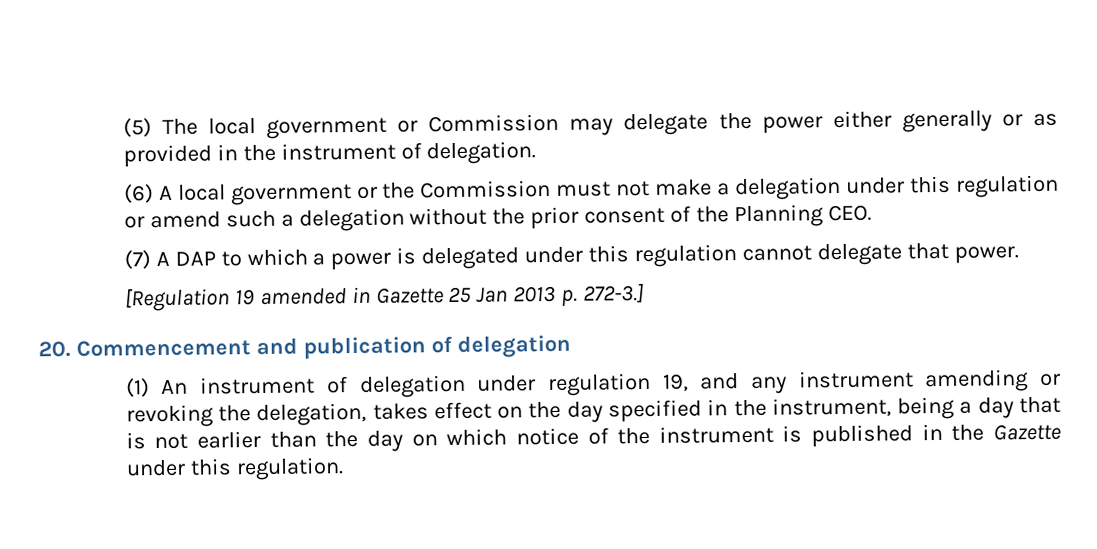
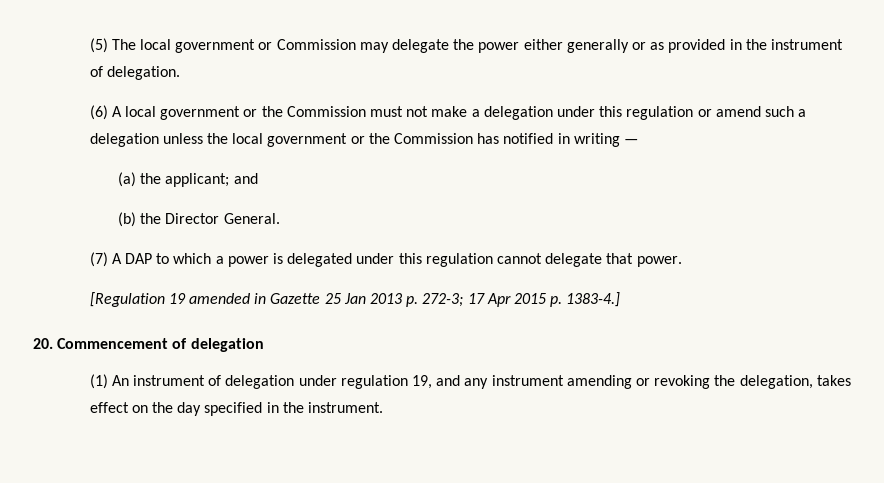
[409,204,873,230] without the prior consent of the Planning CEO. -> [162,133,638,147] [118,172,258,187] [118,212,280,227] unless the local government or the Commission has notified in writing — // (a) the applicant; and // (b) the Director General.
[583,283,645,304] 272-3.] -> [422,292,621,307] 272-3; 17 Apr 2015 p. 1383-4.]
[256,336,426,360] and publication -> (169, 343) none
[771,396,1061,420] [125,423,1062,452] [125,457,344,481] instrument, being a day that is not earlier than the day on which notice of the instrument is published in the Gazette under this regulation. -> [308,402,384,413] instrument.

